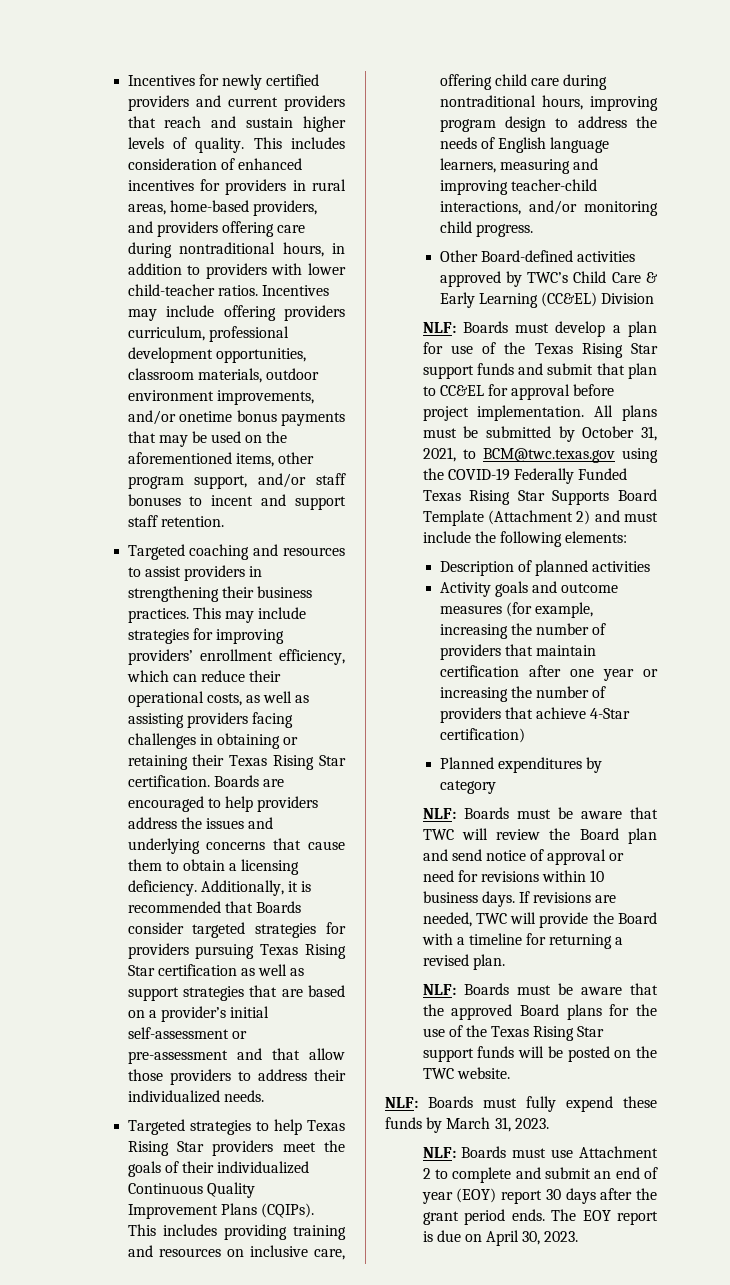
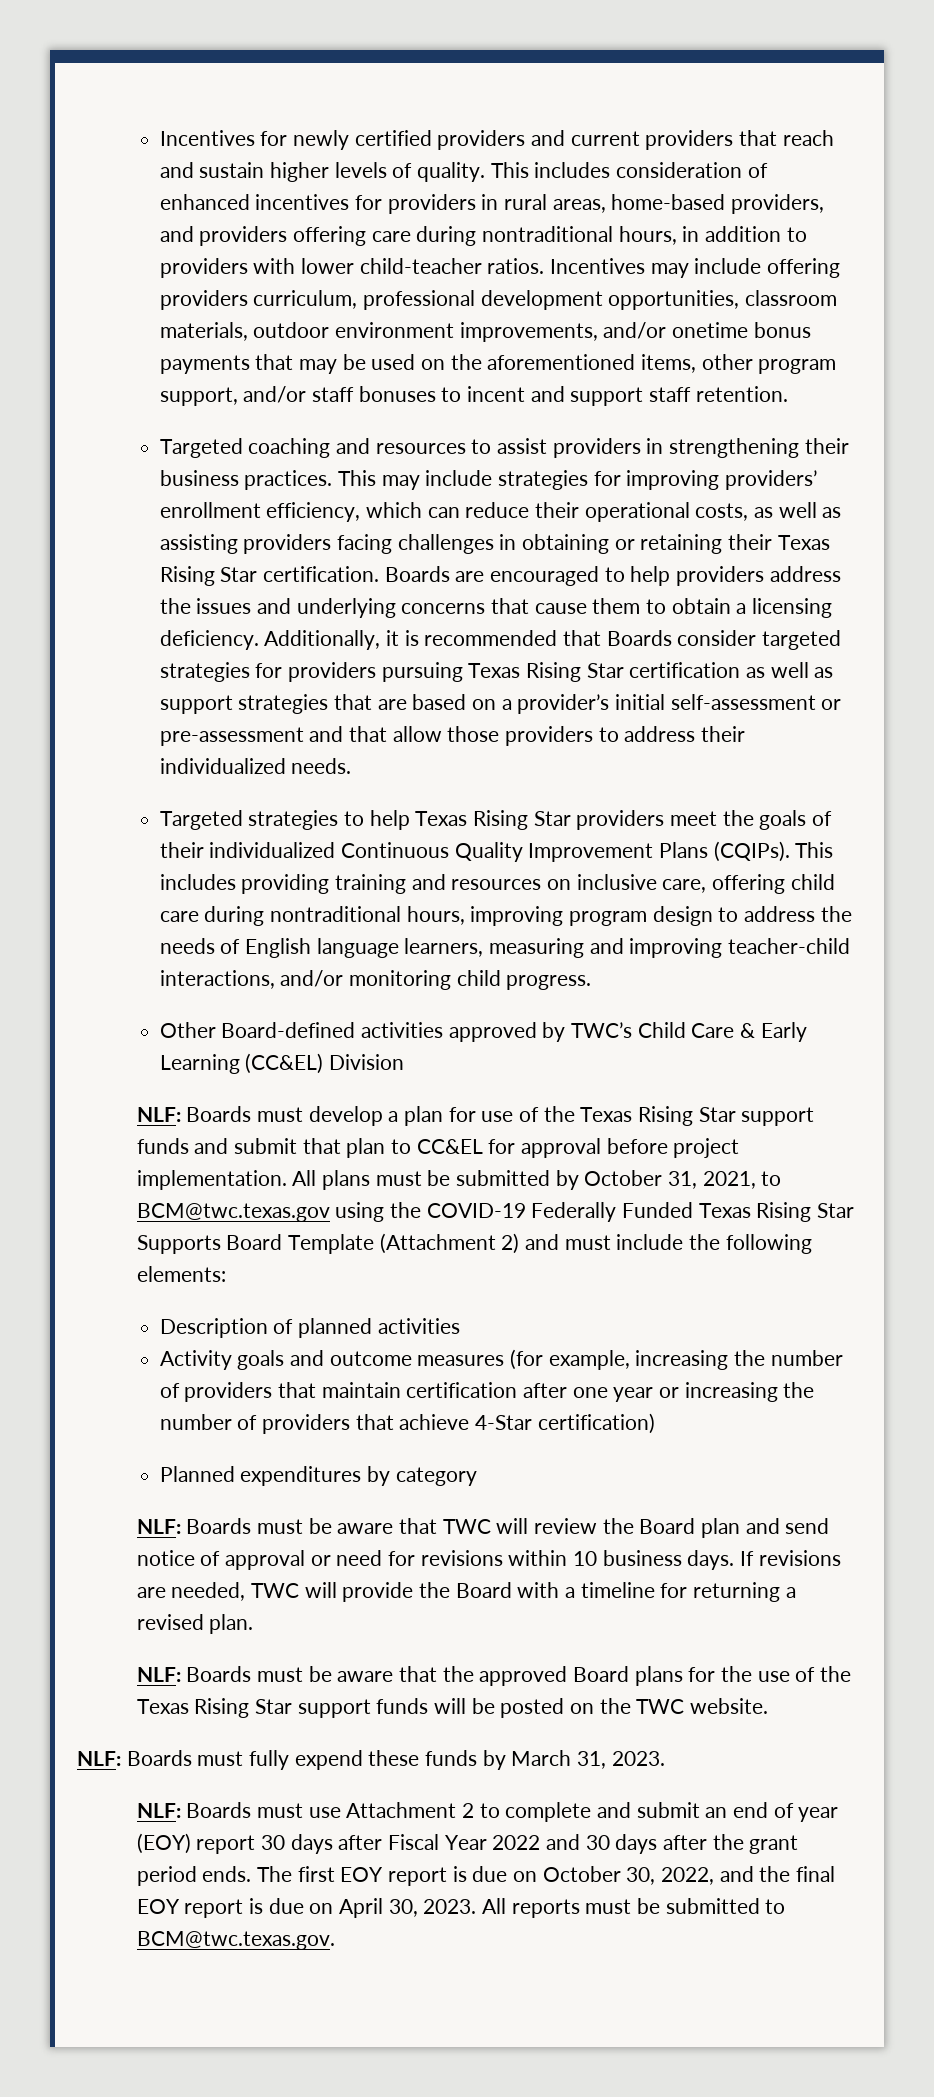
(633, 1194) none -> [387,1834,707,1854] Fiscal Year 2022 and 30 days after
(577, 1215) none -> [297,1866,835,1886] first EOY report is due on October 30, 2022, and the final
(579, 1236) none -> [481,1898,786,1918] [136,1931,335,1950] All reports must be submitted to BCM@twc.texas.gov.

